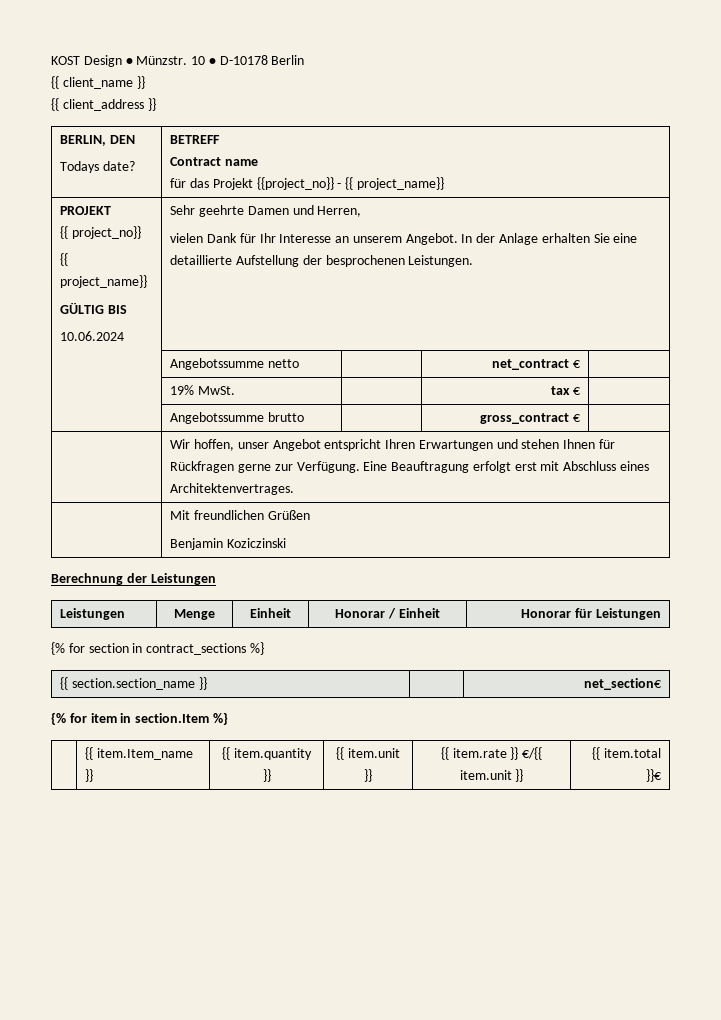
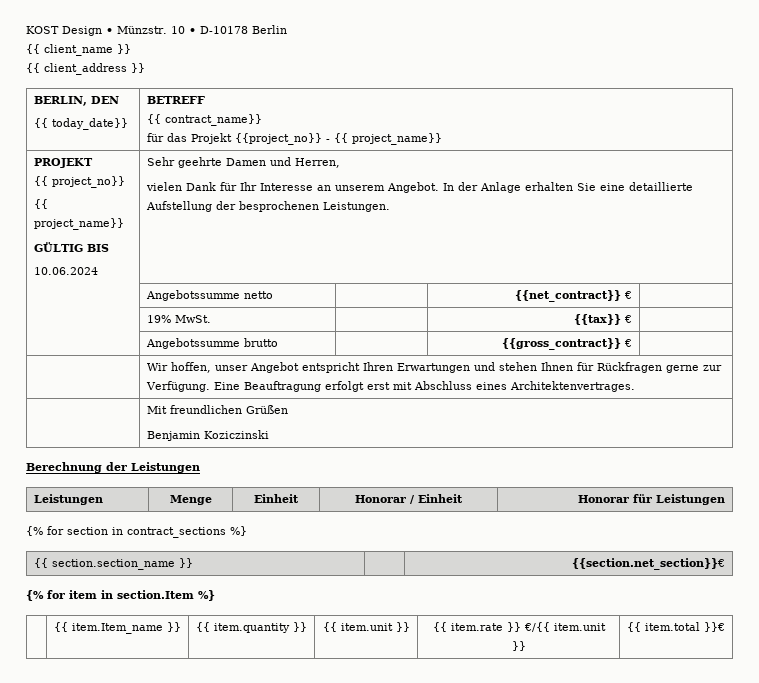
[60,161,136,173] Todays date? -> [33,118,128,130] {{ today_date}}
[170,157,259,166] Contract name -> [146,114,262,126] {{ contract_name}}
[491,359,569,370] net_contract -> [515,290,622,302] {{net_contract}}
[550,386,570,395] tax -> [574,314,622,325] {{tax}}
[479,413,569,424] gross_contract -> [502,338,622,350] {{gross_contract}}
[583,678,661,690] net_section€ -> [572,558,726,570] {{section.net_section}}€

